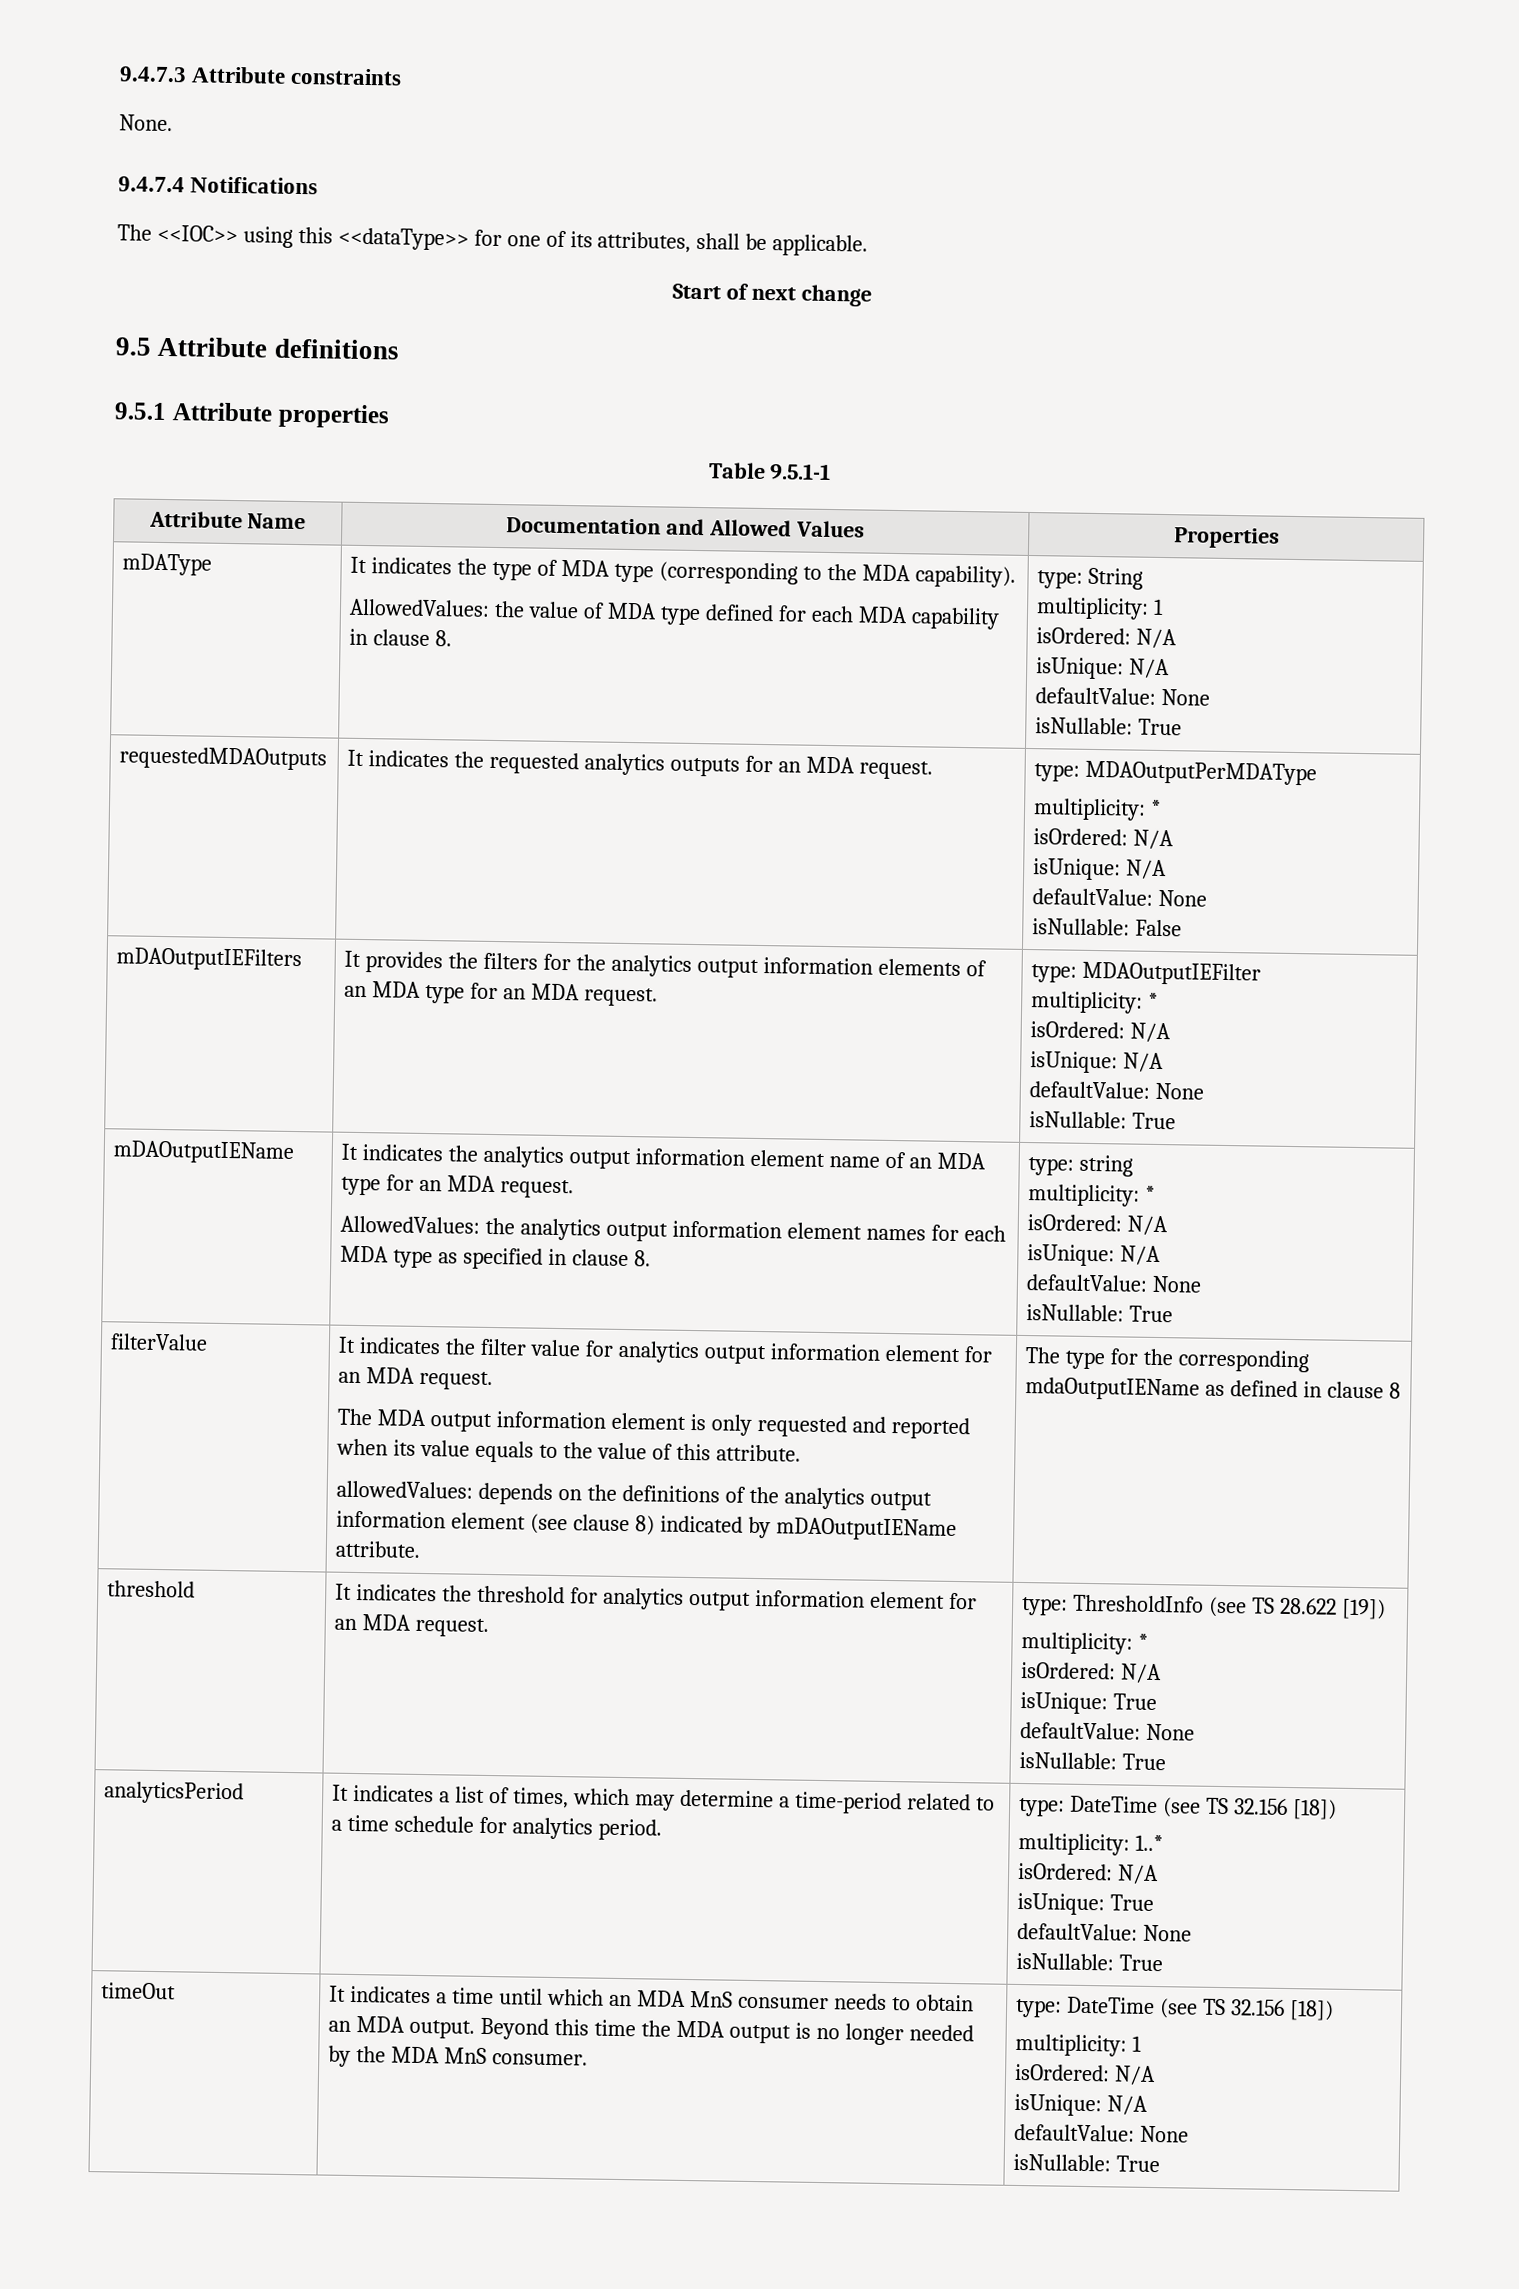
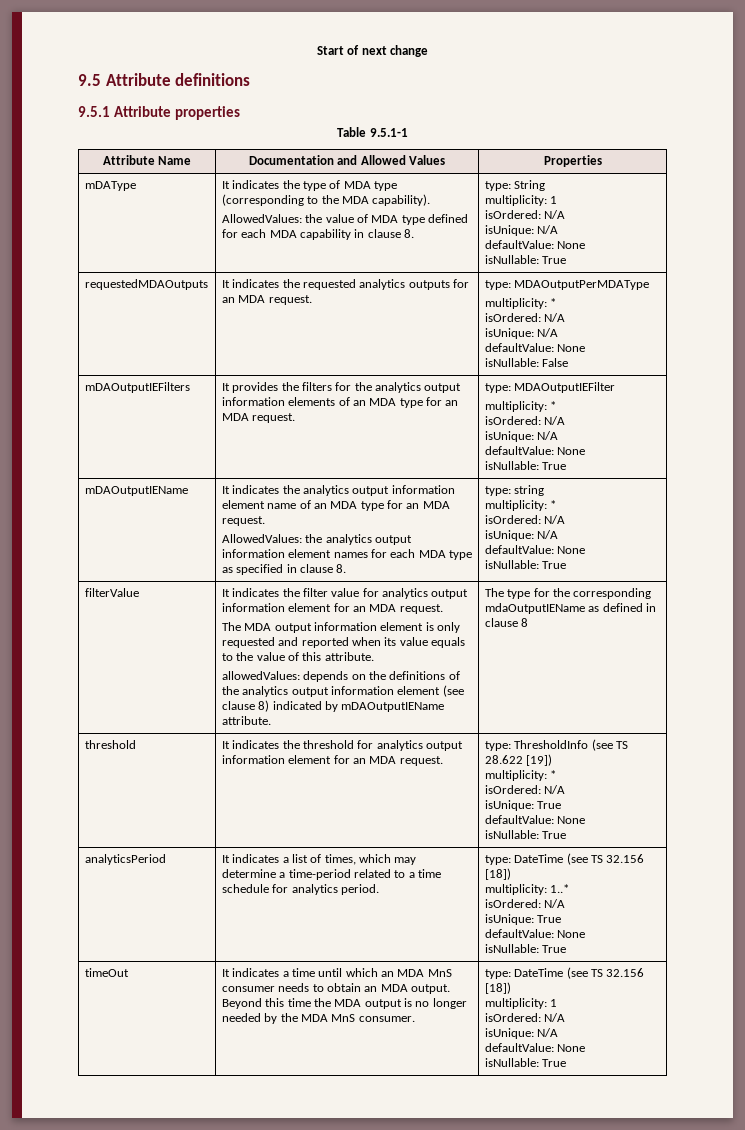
[119,66,403,86] [119,114,173,132] [118,176,319,195] [117,224,869,257] 9.4.7.3 Attribute constraints // None. // 9.4.7.4 Notifications // The <<IOC>> using this <<dataType>> for one of its attributes, shall be applicable. // -> (316, 50) none

